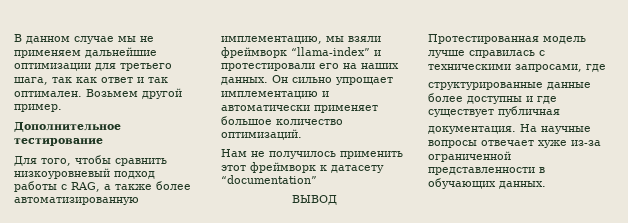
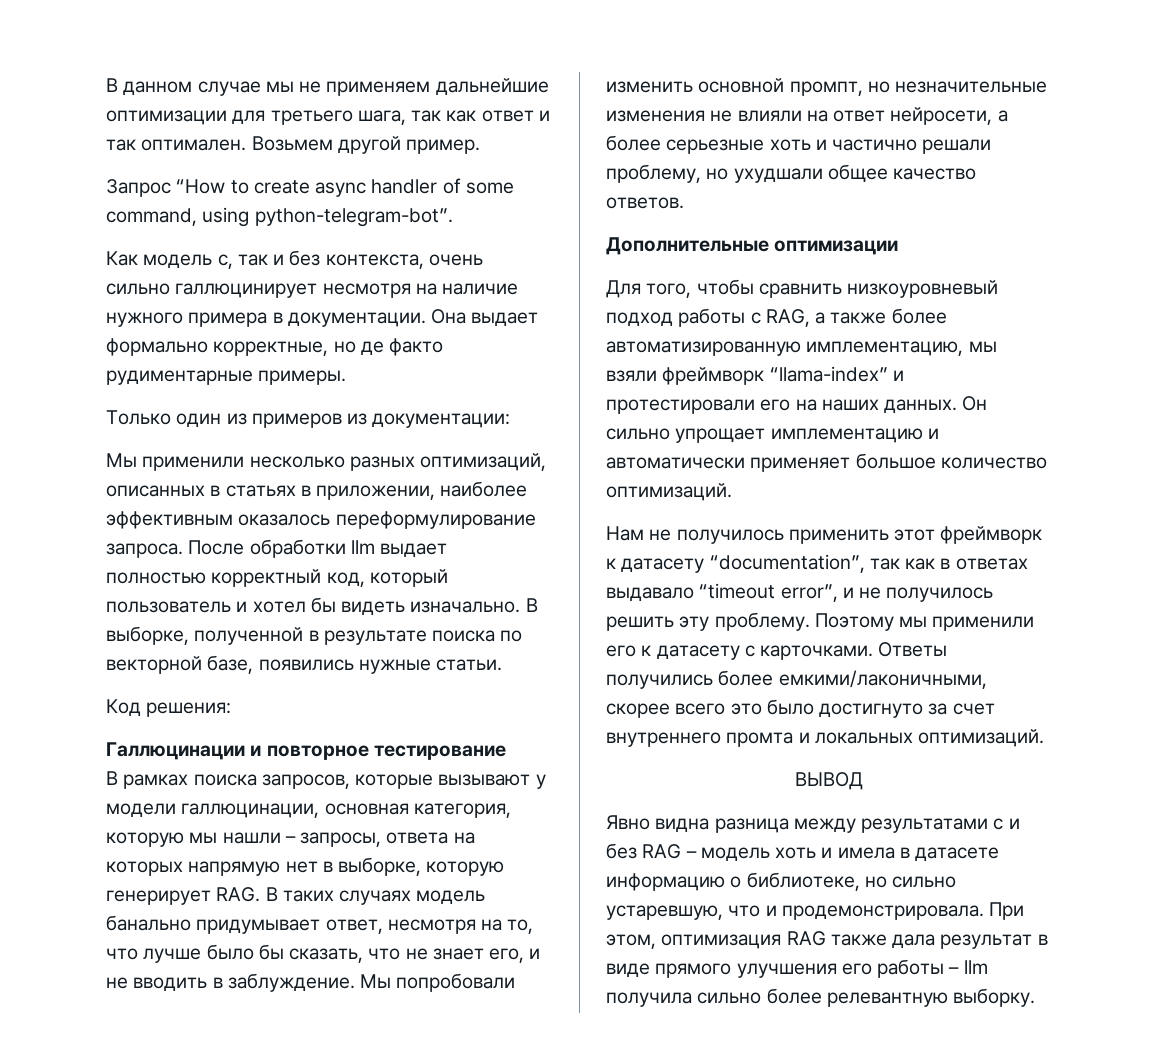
[14,122,121,132] [14,138,103,146] Дополнительное тестирование -> [106,178,514,197] [106,207,453,227] [106,250,483,269] [106,283,519,298] [106,309,539,327] [106,338,444,356] [106,370,347,385] [106,410,511,428] [106,453,547,471] [106,481,528,500] [106,511,536,529] [106,539,448,558] [106,569,448,587] [106,597,538,615] [106,626,523,645] [106,655,503,674] [106,699,232,717] [106,742,506,760] [106,771,546,789] [106,803,511,818] [106,832,475,847] [106,857,505,876] [106,887,486,905] [106,915,534,934] [106,944,541,963] [106,973,516,992] [606,78,1048,96] [606,107,1008,125] [606,135,992,154] [606,164,977,183] [606,197,684,209] [606,237,899,255] Запрос “How to create async handler of some command, using python-telegram-bot”. // Как модель с, так и без контекста, очень сильно галлюцинирует несмотря на наличие нужного примера в документации. Она выдает формально корректные, но де факто рудиментарные примеры. // Только один из примеров из документации: // Мы применили несколько разных оптимизаций, описанных в статьях в приложении, наиболее эффективным оказалось переформулирование запроса. После обработки llm выдает полностью корректный код, который пользователь и хотел бы видеть изначально. В выборке, полученной в результате поиска по векторной базе, появились нужные статьи. // Код решения: // Галлюцинации и повторное тестирование // В рамках поиска запросов, которые вызывают у модели галлюцинации, основная категория, которую мы нашли – запросы, ответа на которых напрямую нет в выборке, которую генерирует RAG. В таких случаях модель банально придумывает ответ, несмотря на то, что лучше было бы сказать, что не знает его, и не вводить в заблуждение. Мы попробовали изменить основной промпт, но незначительные изменения не влияли на ответ нейросети, а более серьезные хоть и частично решали проблему, но ухудшали общее качество ответов. // Дополнительные оптимизации
[221,175,317,184] [291,195,337,205] [428,34,586,44] [428,50,545,58] [428,64,606,72] [428,82,591,90] [428,93,557,104] [428,106,560,117] [428,124,591,134] [428,140,601,148] [428,151,511,162] [428,167,545,175] [428,178,546,189] “documentation” // ВЫВОД // Протестированная модель лучше справилась с техническими запросами, где // структурированные данные более доступны и где существует публичная // документация. На научные вопросы отвечает хуже из-за ограниченной представленности в обучающих данных. -> [709,554,1028,573] [606,583,994,602] [606,612,1035,631] [606,642,948,660] [606,670,987,689] [606,699,995,718] [606,729,1045,747] [794,772,863,790] [606,815,1020,833] [606,843,1000,861] [606,872,957,891] [606,902,1025,920] [606,931,1048,949] [606,959,988,978] [606,988,1036,1007] “documentation”, так как в ответах выдавало “timeout error”, и не получилось решить эту проблему. Поэтому мы применили его к датасету с карточками. Ответы получились более емкими/лаконичными, скорее всего это было достигнуто за счет внутреннего промта и локальных оптимизаций. // ВЫВОД // Явно видна разница между результатами с и без RAG – модель хоть и имела в датасете информацию о библиотеке, но сильно устаревшую, что и продемонстрировала. При этом, оптимизация RAG также дала результат в виде прямого улучшения его работы – llm получила сильно более релевантную выборку.

